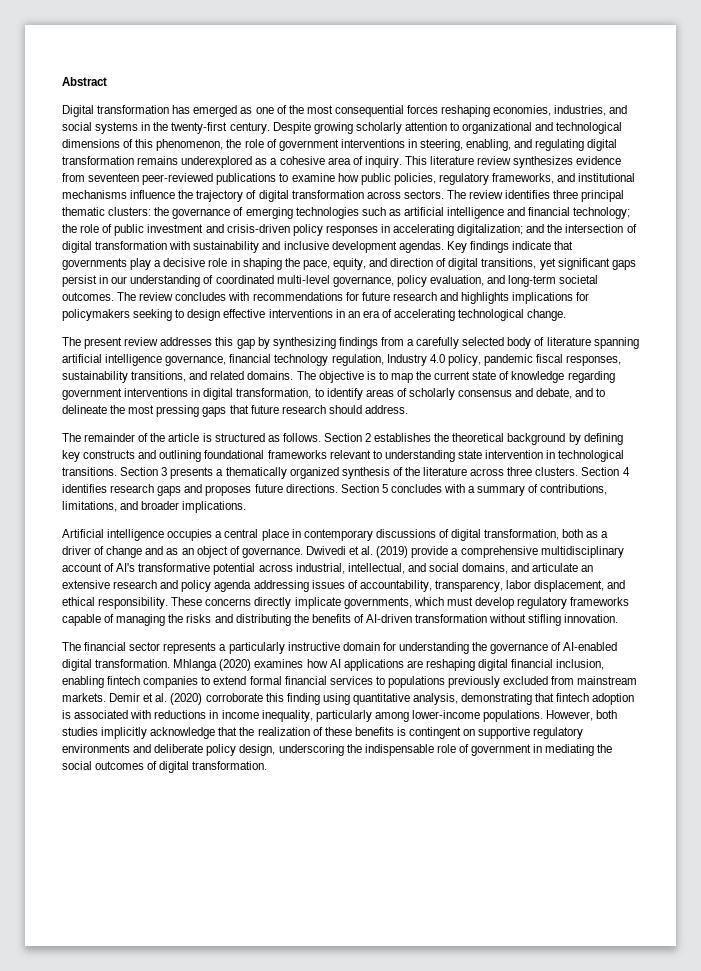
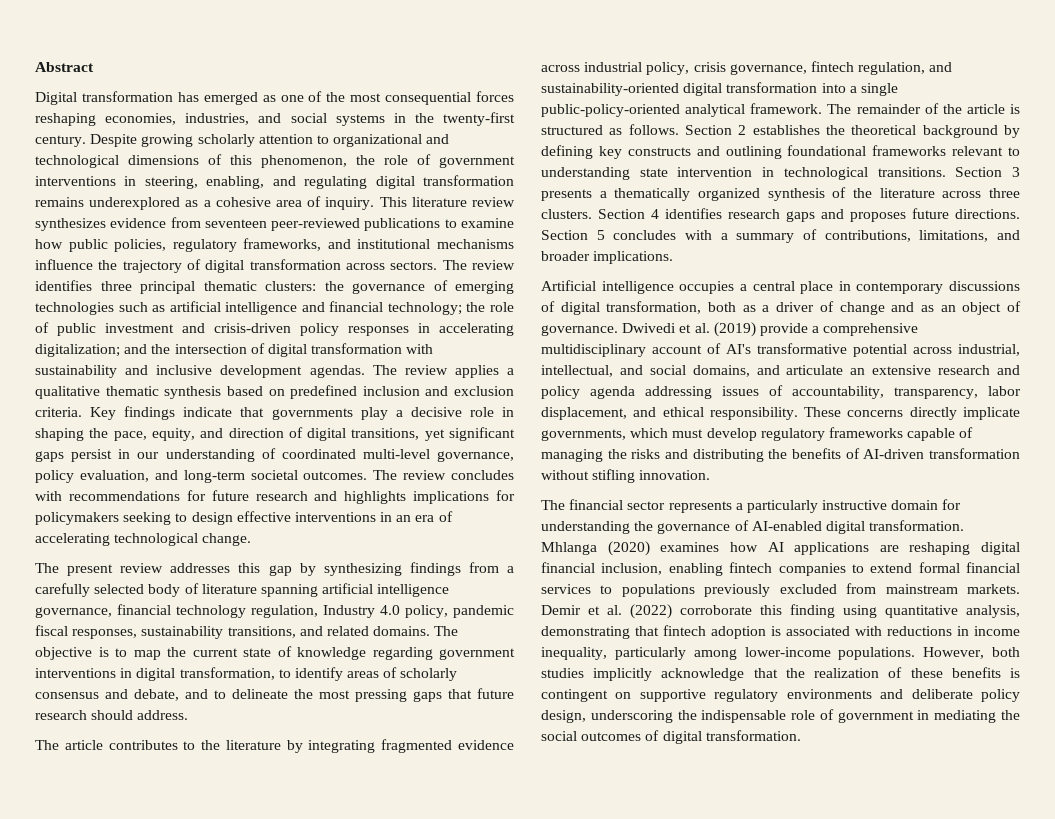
(444, 247) none -> [372,365,514,378] [35,385,514,399] [35,407,82,417] The review applies a qualitative thematic synthesis based on predefined inclusion and exclusion criteria.
(81, 437) none -> [64,739,514,753] [541,61,953,75] [541,82,898,96] [541,103,852,117] article contributes to the literature by integrating fragmented evidence across industrial policy, crisis governance, fintech regulation, and sustainability-oriented digital transformation into a single public-policy-oriented analytical framework. The
[170,693,203,705] (2020) -> [630,604,672,619] (2022)

